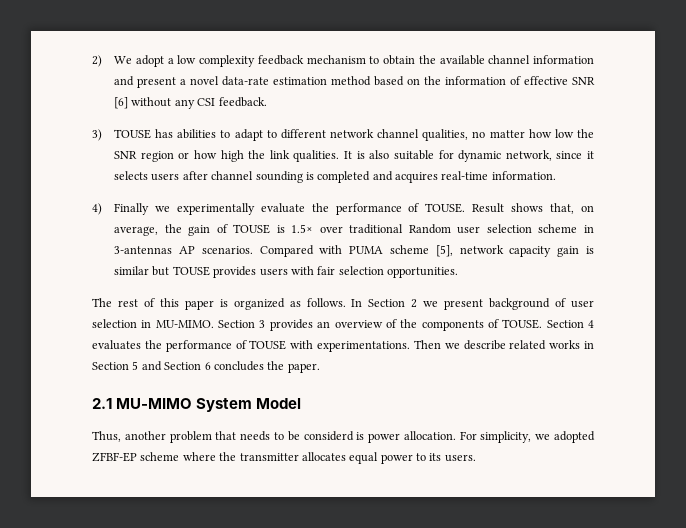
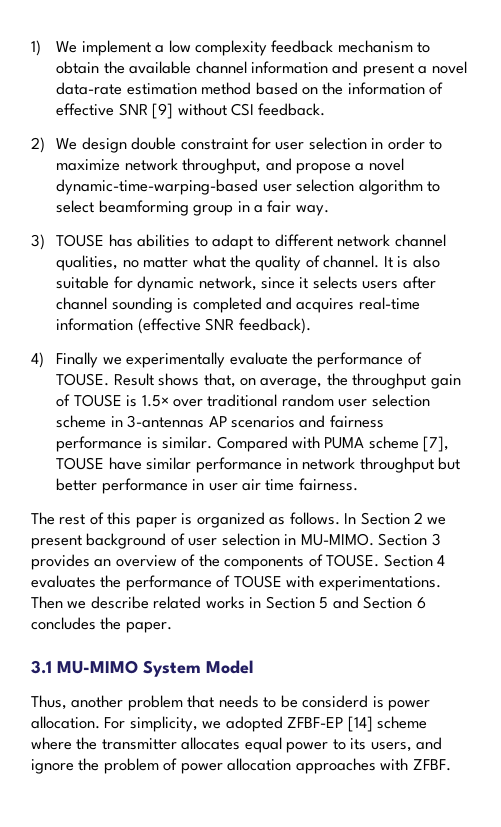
[92,55,164,67] 2) We adopt -> [31,40,151,56] 1) We implement
[114,97,195,109] [6] without any -> [152,103,227,119] [9] without
(267, 102) none -> [31,137,443,153] [56,158,404,174] [56,179,440,195] [56,200,329,216] // 2) We design double constraint for user selection in order to maximize network throughput, and propose a novel dynamic-time-warping-based user selection algorithm to select beamforming group in a fair way.
[528,129,594,138] [114,150,340,162] how low the SNR region or how high the link qualities. -> [192,255,380,271] what the quality of channel.
[491,171,556,180] information. -> [56,318,311,334] information (effective SNR feedback).
(182, 228) none -> [352,373,427,389] throughput
[408,224,451,234] Random -> [281,394,334,407] random
[201,245,594,257] [114,266,459,278] scenarios. Compared with PUMA scheme [5], network capacity gain is similar but TOUSE provides users with fair selection opportunities. -> [230,415,384,428] [56,436,450,452] [56,457,461,473] [56,478,358,494] scenarios and fairness performance is similar. Compared with PUMA scheme [7], TOUSE have similar performance in network throughput but better performance in user air time fairness.
[92,398,112,409] 2.1 -> [31,660,52,674] 3.1
(137, 457) none -> [347,716,373,732] [14]
[444,454,476,462] users. -> [370,737,443,752] [31,758,451,774] users, and ignore the problem of power allocation approaches with ZFBF.

